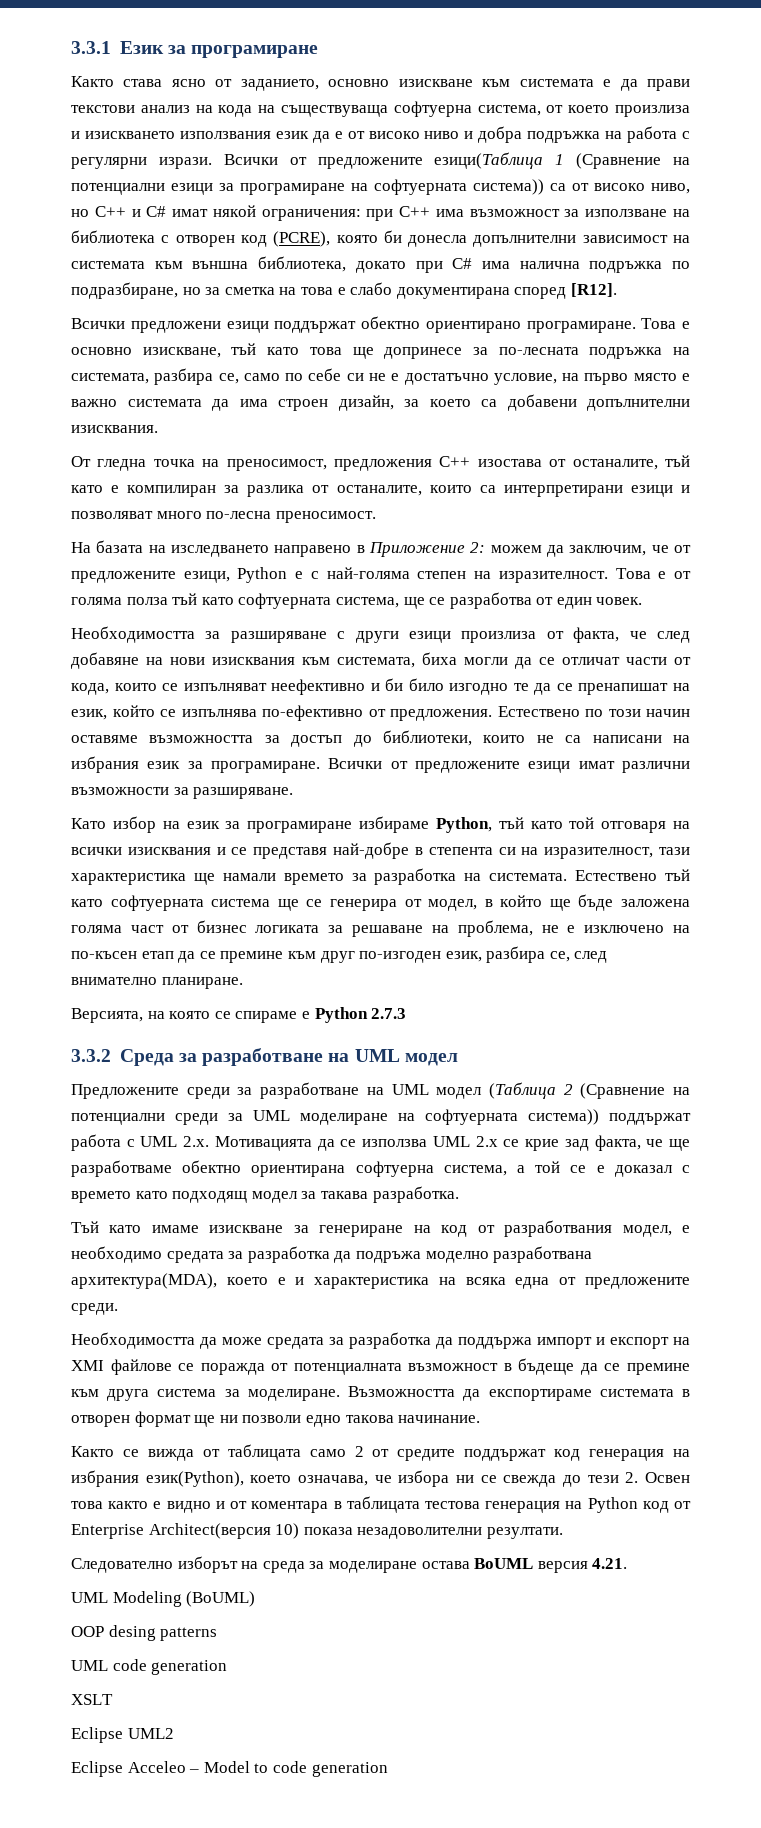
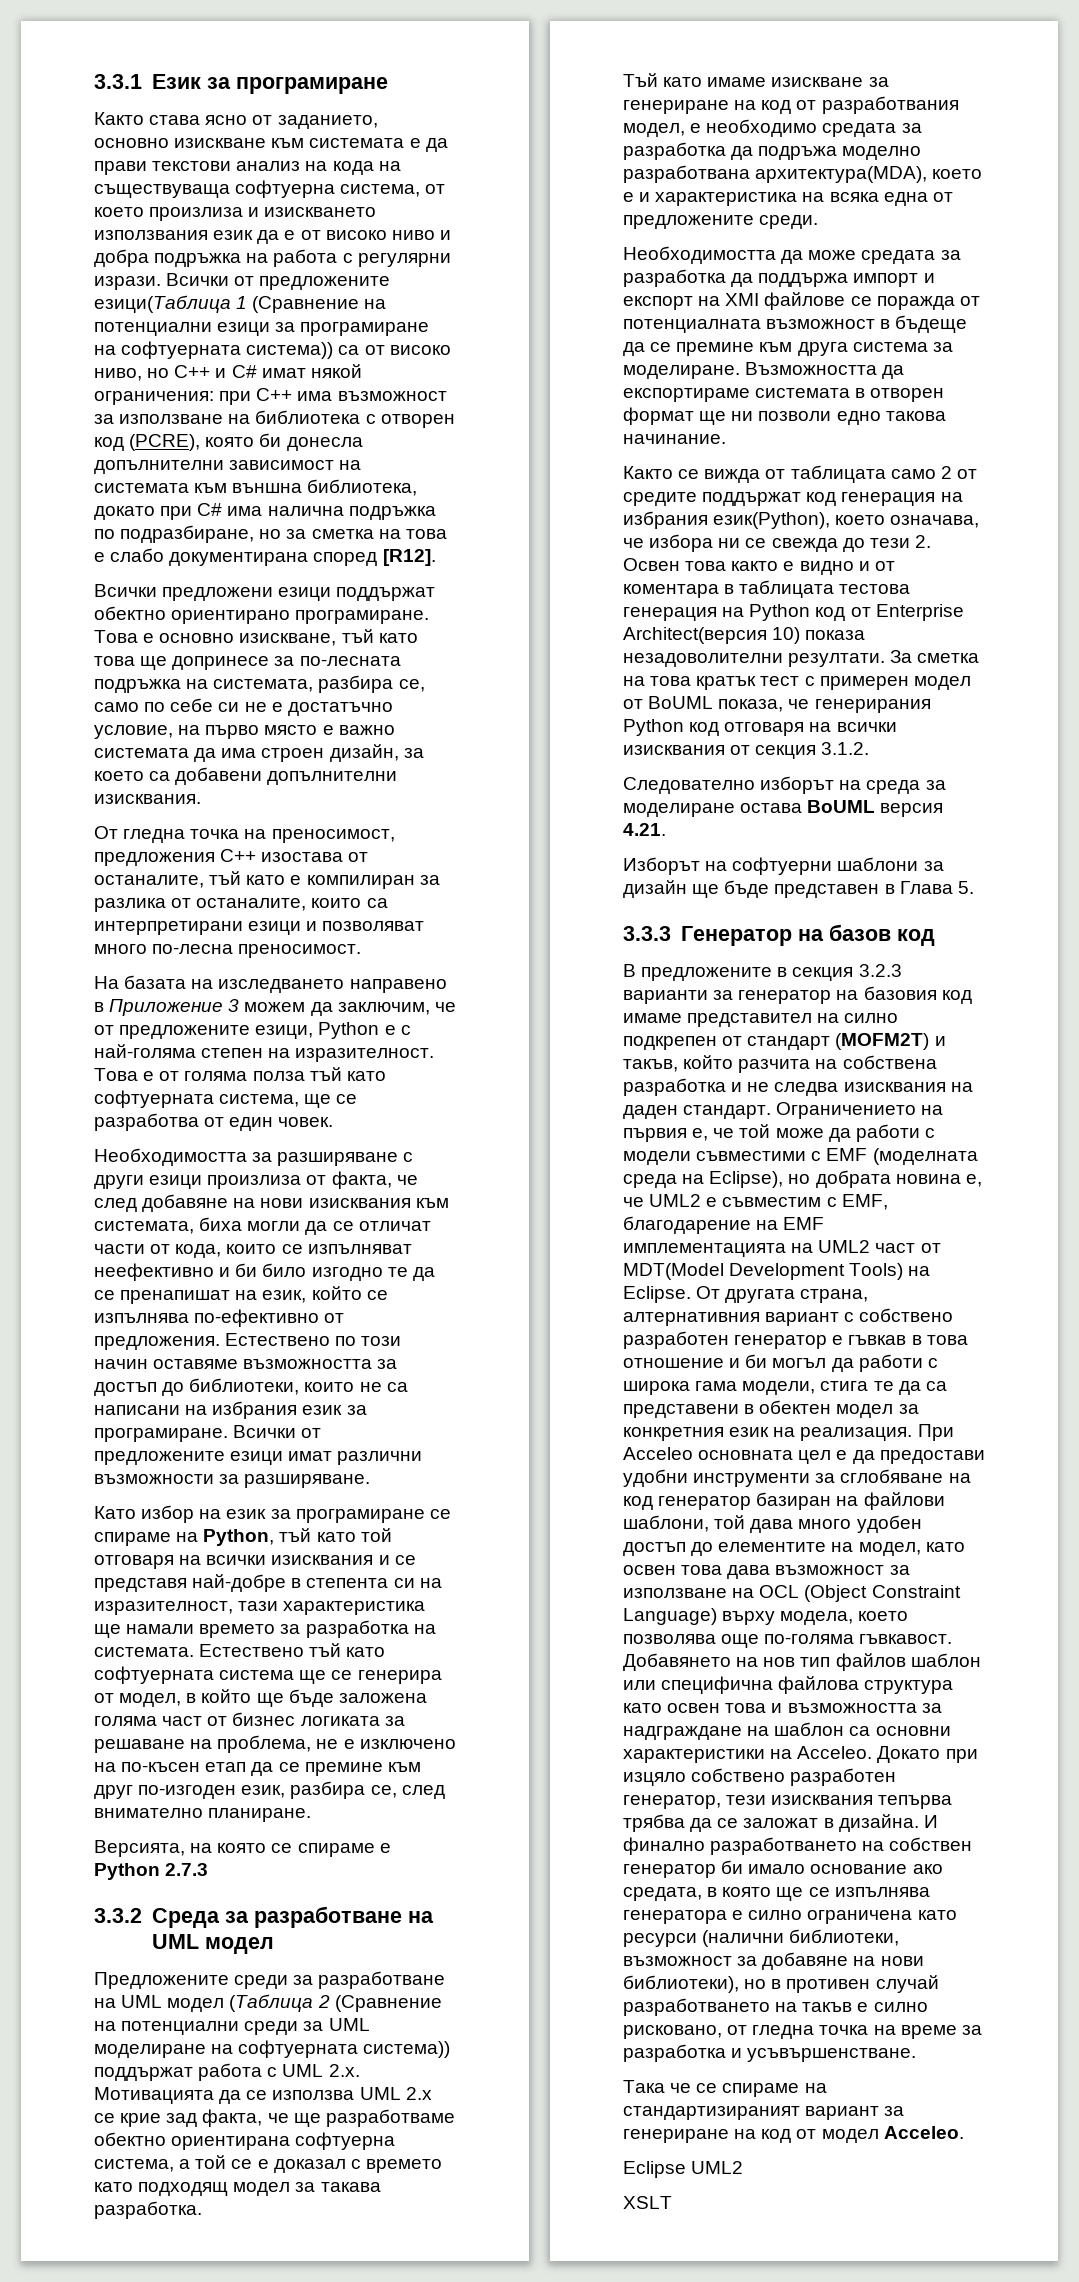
[470,542,486,553] 2: -> [228,999,240,1012] 3
[359,816,429,833] избираме -> [429,1509,451,1519] [94,1532,199,1546] се спираме на
(563, 1533) none -> [890,650,980,663] [623,676,971,690] [623,696,931,713] [623,719,897,736] [623,742,870,759] За сметка на това кратък тест с примерен модел от BoUML показа, че генерирания Python код отговаря на всички изисквания от секция 3.1.2.
[71,1591,256,1607] [71,1625,218,1641] [71,1659,228,1675] [71,1694,113,1705] [71,1727,174,1743] [71,1761,388,1777] UML Modeling (BoUML) // OOP desing patterns // UML code generation // XSLT // Eclipse UML2 // Eclipse Acceleo – Model to code generation -> [623,857,944,875] [623,880,974,898] [623,924,935,946] [623,964,902,981] [623,986,972,1004] [623,1013,899,1027] [623,1033,946,1050] [623,1055,937,1073] [623,1078,973,1096] [623,1102,944,1119] [623,1124,935,1142] [623,1148,978,1165] [623,1170,982,1188] [623,1194,888,1210] [623,1216,825,1234] [623,1240,941,1257] [623,1263,931,1280] [623,1286,869,1303] [623,1308,954,1326] [623,1331,968,1349] [623,1354,938,1372] [623,1381,947,1395] [623,1400,919,1418] [623,1424,954,1441] [623,1447,985,1464] [623,1469,971,1487] [623,1492,945,1510] [623,1515,922,1533] [623,1542,965,1556] [623,1565,910,1579] [623,1585,961,1602] [623,1608,909,1625] [623,1634,953,1648] [623,1653,981,1671] [623,1676,954,1694] [623,1703,942,1713] [623,1722,951,1740] [623,1746,978,1763] [623,1768,897,1786] [623,1795,953,1809] [623,1814,938,1832] [623,1837,973,1855] [623,1860,943,1878] [623,1887,930,1901] [623,1910,957,1924] [623,1929,900,1947] [623,1952,924,1970] [623,1975,939,1993] [623,1998,928,2016] [623,2025,982,2039] [623,2044,917,2062] [623,2080,827,2097] [623,2106,905,2120] [623,2126,964,2143] [623,2161,744,2178] [623,2196,672,2209] Изборът на софтуерни шаблони за дизайн ще бъде представен в Глава 5. // 3.3.3 Генератор на базов код // В предложените в секция 3.2.3 варианти за генератор на базовия код имаме представител на силно подкрепен от стандарт (MOFM2T) и такъв, който разчита на собствена разработка и не следва изисквания на даден стандарт. Ограничението на първия е, че той може да работи с модели съвместими с EMF (моделната среда на Eclipse), но добрата новина е, че UML2 е съвместим с EMF, благодарение на EMF имплементацията на UML2 част от MDT(Model Development Tools) на Eclipse. От другата страна, алтернативния вариант с собствено разработен генератор е гъвкав в това отношение и би могъл да работи с широка гама модели, стига те да са представени в обектен модел за конкретния език на реализация. При Acceleo основната цел е да предостави удобни инструменти за сглобяване на код генератор базиран на файлови шаблони, той дава много удобен достъп до елементите на модел, като освен това дава възможност за използване на OCL (Object Constraint Language) върху модела, което позволява още по-голяма гъвкавост. Добавянето на нов тип файлов шаблон или специфична файлова структура като освен това и възможността за надграждане на шаблон са основни характеристики на Acceleo. Докато при изцяло собствено разработен генератор, тези изисквания тепърва трябва да се заложат в дизайна. И финално разработването на собствен генератор би имало основание ако средата, в която ще се изпълнява генератора е силно ограничена като ресурси (налични библиотеки, възможност за добавяне на нови библиотеки), но в противен случай разработването на такъв е силно рисковано, от гледна точка на време за разработка и усъвършенстване. // Така че се спираме на стандартизираният вариант за генериране на код от модел Acceleo. // Eclipse UML2 // XSLT

